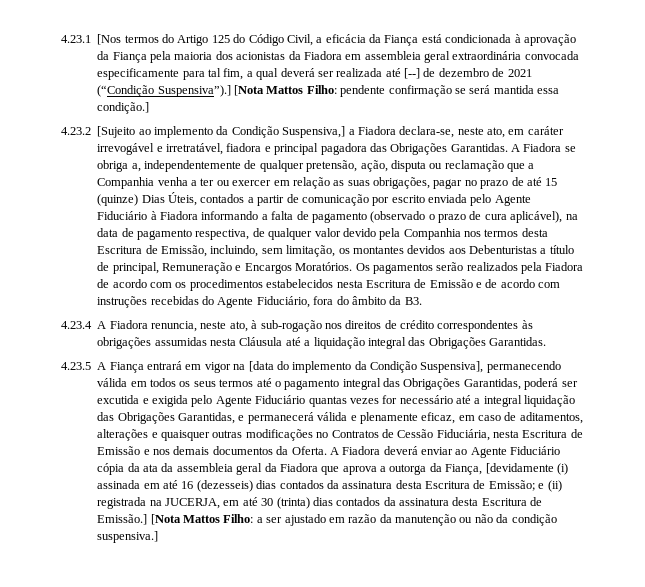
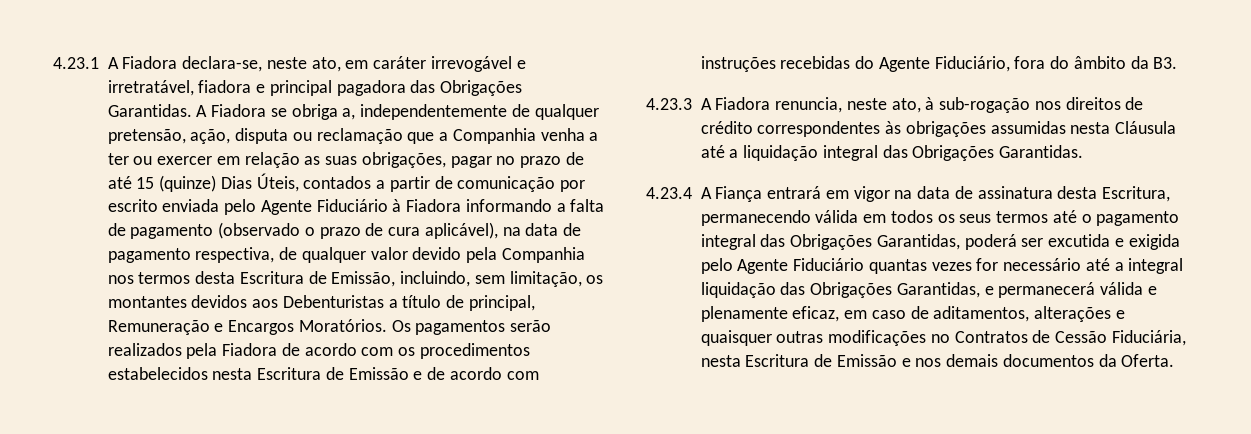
[97,34,576,46] [97,51,579,63] [97,68,532,80] [97,85,559,97] [97,102,150,114] [61,126,355,138] [Nos termos do Artigo 125 do Código Civil, a eficácia da Fiança está condicionada à aprovação da Fiança pela maioria dos acionistas da Fiadora em assembleia geral extraordinária convocada especificamente para tal fim, a qual deverá ser realizada até [--] de dezembro de 2021 (“Condição Suspensiva”).] [Nota Mattos Filho: pendente confirmação se será mantida essa condição.] // 4.23.2 [Sujeito ao implemento da Condição Suspensiva,] a -> [107,57,119,69] A
[61,321,92,329] 4.23.4 -> [646,98,692,110] 4.23.3
[61,362,91,370] 4.23.5 -> [646,187,692,199] 4.23.4
[248,361,484,373] [data do implemento da Condição Suspensiva], -> [917,186,1170,202] data de assinatura desta Escritura,
[329,446,561,458] [97,463,568,475] [97,480,562,492] [97,497,543,509] [97,514,557,526] [97,531,159,543] A Fiadora deverá enviar ao Agente Fiduciário cópia da ata da assembleia geral da Fiadora que aprova a outorga da Fiança, [devidamente (i) assinada em até 16 (dezesseis) dias contados da assinatura desta Escritura de Emissão; e (ii) registrada na JUCERJA, em até 30 (trinta) dias contados da assinatura desta Escritura de Emissão.] [Nota Mattos Filho: a ser ajustado em razão da manutenção ou não da condição suspensiva.] -> (1175, 360) none

